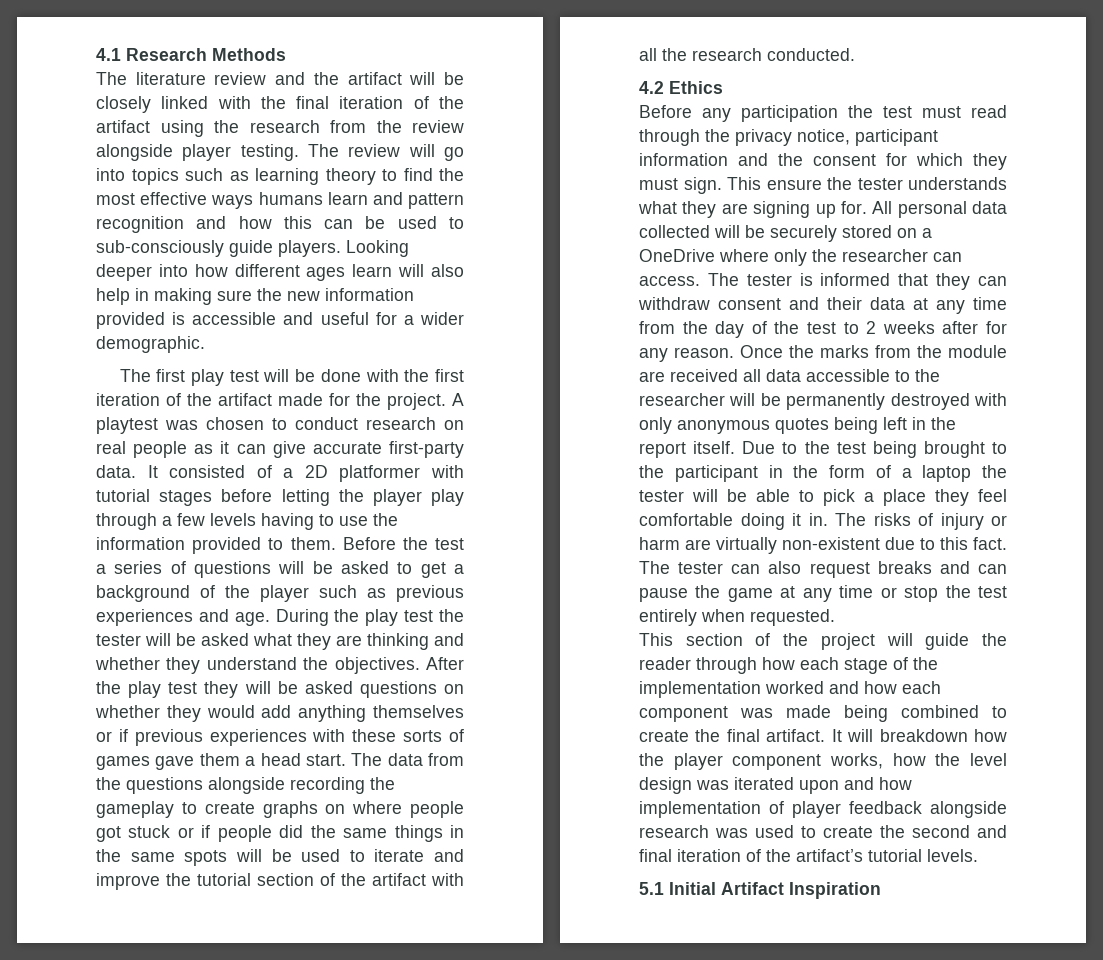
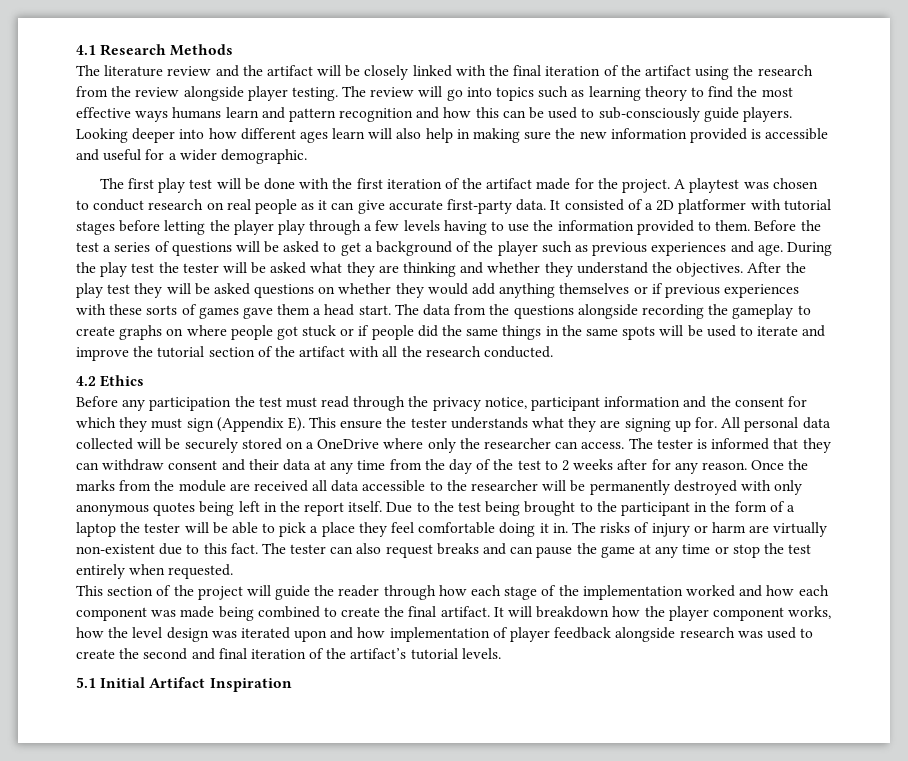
[683,177,722,194] sign. -> [186,417,305,432] sign (Appendix E).

